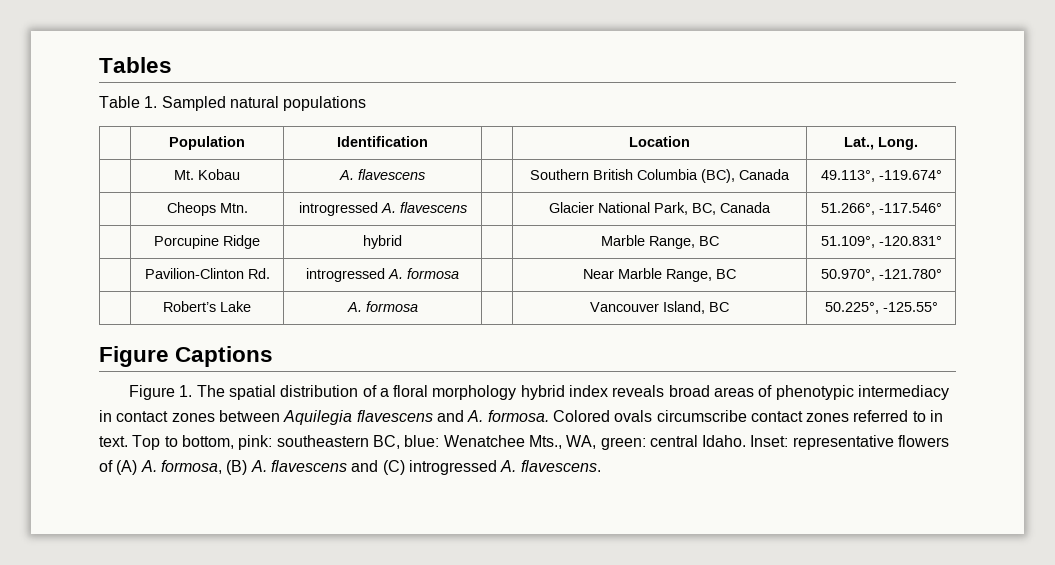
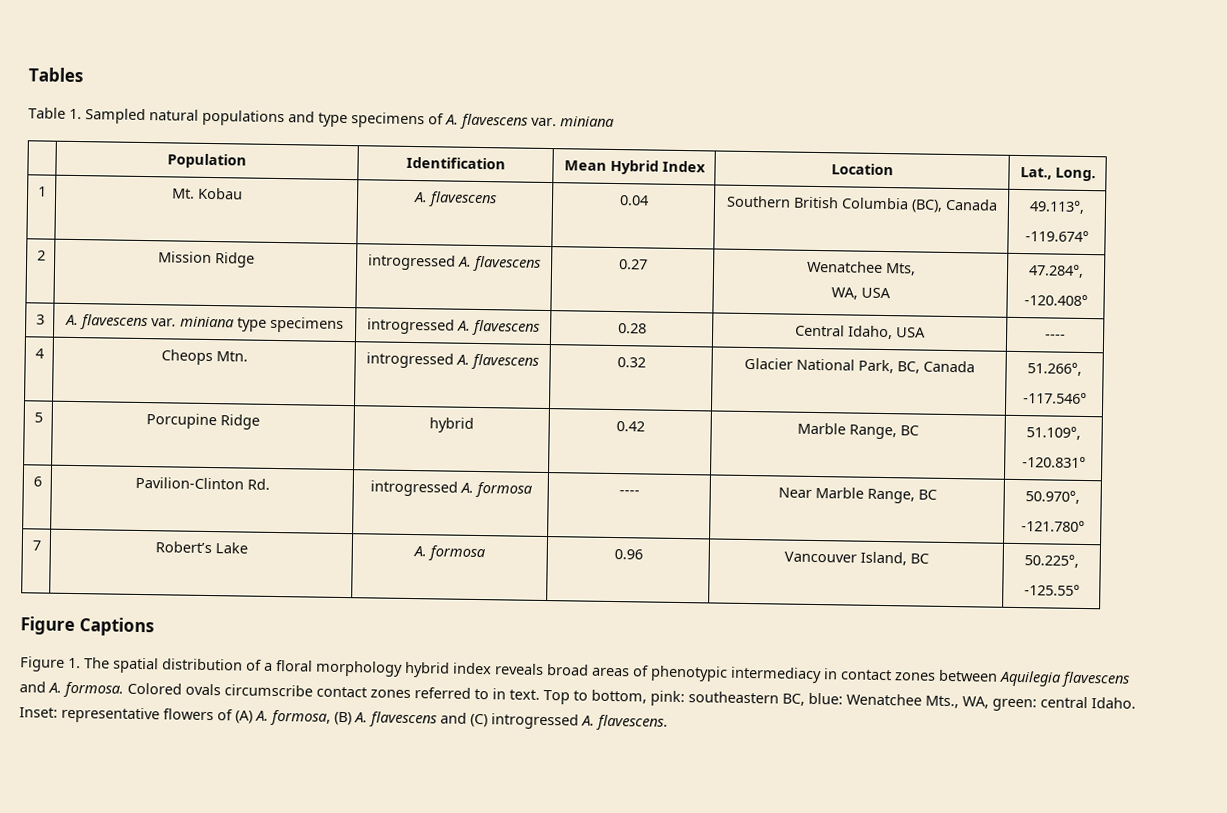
(367, 103) none -> [288,111,614,130] and type specimens of A. flavescens var. miniana
(428, 141) none -> [563,159,706,175] Mean Hybrid Index
(918, 143) none -> [37,186,47,197] 1
(425, 174) none -> [618,195,649,206] 0.04
(875, 176) none -> (1085, 207) //
(942, 175) none -> [36,250,46,261] [157,251,255,268] [368,254,541,272] [618,259,648,270] [806,260,916,276] [830,287,891,300] [1028,264,1084,278] [1023,294,1088,307] [35,314,45,325] [65,314,344,333] [367,318,540,336] [617,323,647,334] [795,324,926,340] [1045,334,1066,340] [34,348,44,359] 2 | Mission Ridge | introgressed A. flavescens | 0.27 | Wenatchee Mts, // WA, USA | 47.284°, // -120.408° // 3 | A. flavescens var. miniana type specimens | introgressed A. flavescens | 0.28 | Central Idaho, USA | ---- // 4
(467, 207) none -> [616,357,646,368] 0.32
(875, 209) none -> (1082, 369) //
(942, 208) none -> [33,412,43,423] 5
(402, 242) none -> [615,421,645,432] 0.42
(875, 242) none -> (1081, 433) //
(942, 241) none -> [32,476,42,487] 6
(459, 273) none -> [618,490,640,496] ----
(875, 275) none -> (1080, 497) //
(942, 274) none -> [31,540,41,551] 7
(418, 306) none -> [613,549,643,560] 0.96
(879, 308) none -> (1079, 561) //

